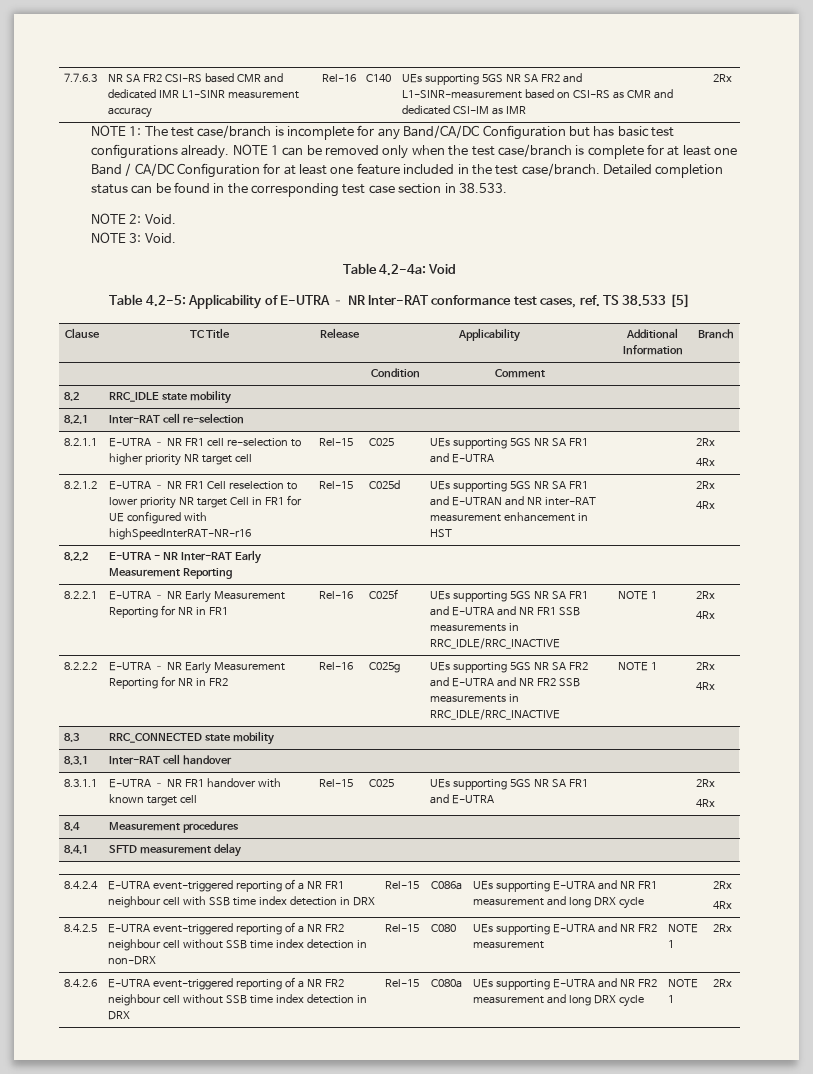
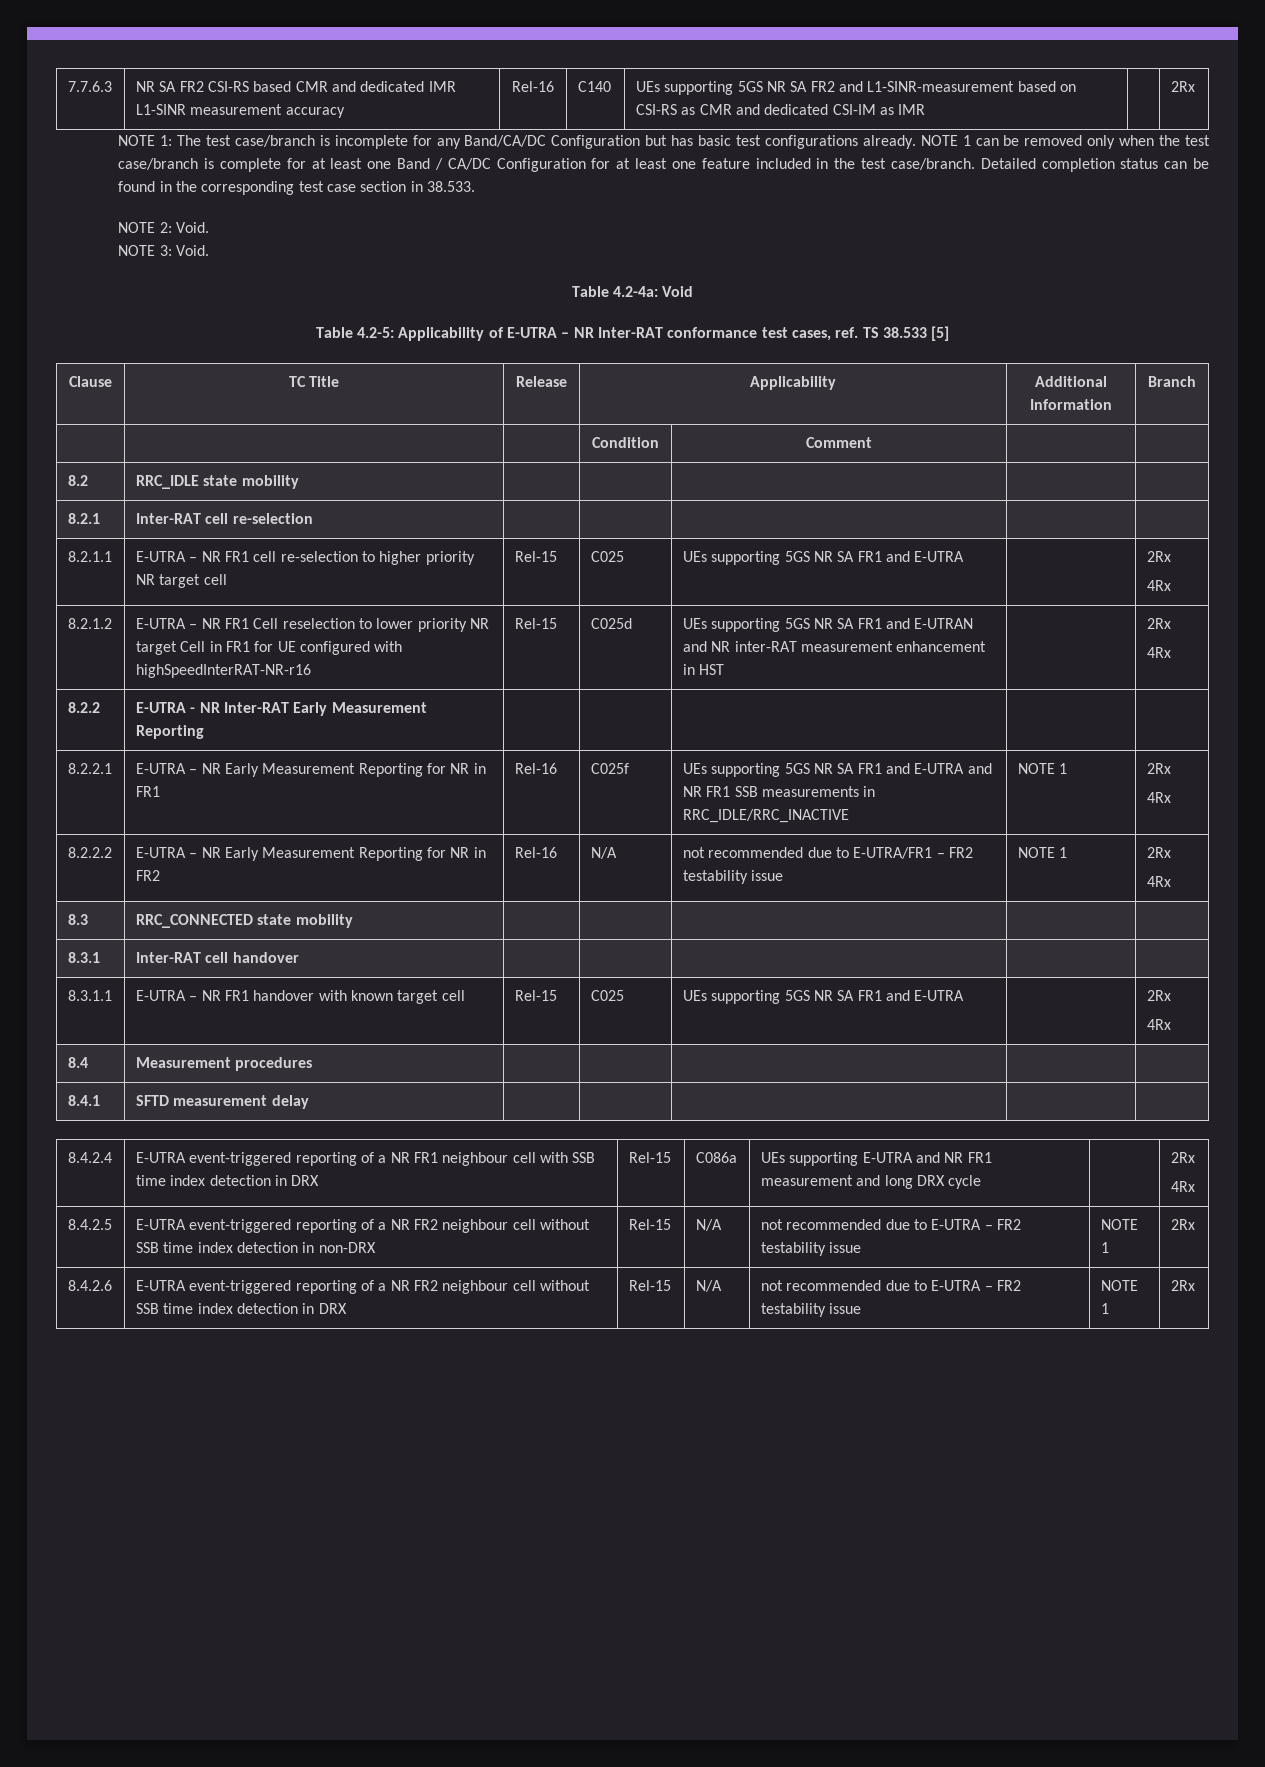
[369,662,401,673] [430,662,589,673] [430,677,581,687] [430,694,520,703] [430,709,561,720] C025g | UEs supporting 5GS NR SA FR2 and E-UTRA and NR FR2 SSB measurements in RRC_IDLE/RRC_INACTIVE -> [590,847,617,859] [682,847,973,859] [682,870,784,884] N/A | not recommended due to E-UTRA/FR1 – FR2 testability issue
[431,924,457,932] [473,923,658,935] [473,941,545,949] C080 | UEs supporting E-UTRA and NR FR2 measurement -> [695,1219,722,1231] [760,1219,1021,1230] [760,1242,862,1256] N/A | not recommended due to E-UTRA – FR2 testability issue
[431,979,463,988] [473,978,658,990] [473,994,645,1007] C080a | UEs supporting E-UTRA and NR FR2 measurement and long DRX cycle -> [695,1280,722,1292] [760,1280,1021,1291] [760,1303,862,1317] N/A | not recommended due to E-UTRA – FR2 testability issue

